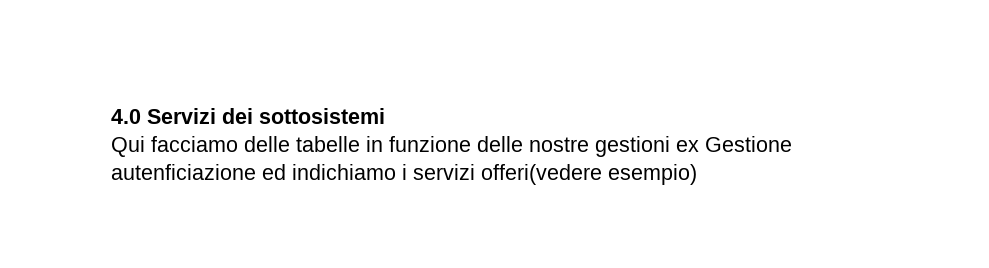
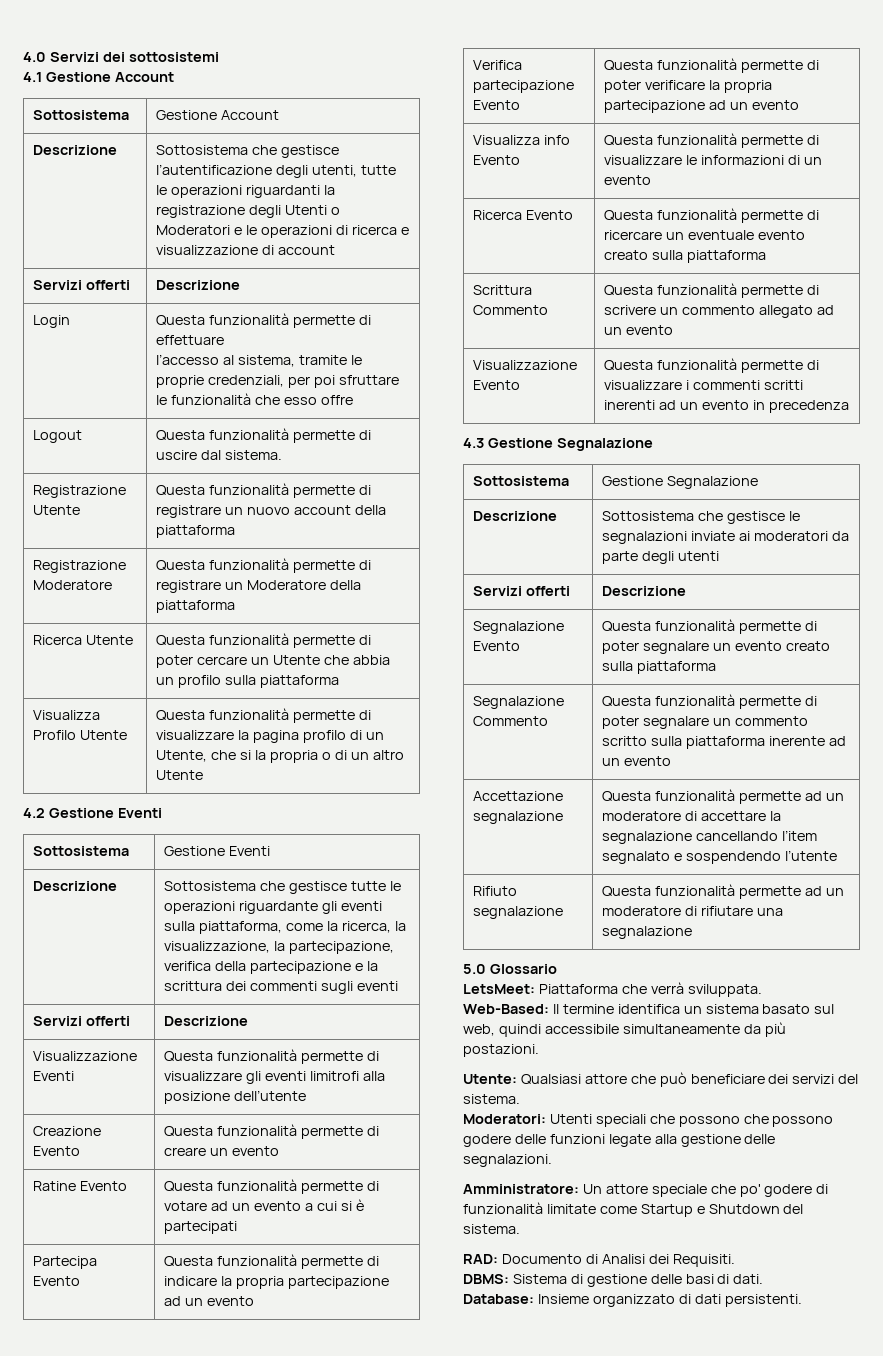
[111,136,792,157] [111,164,697,185] Qui facciamo delle tabelle in funzione delle nostre gestioni ex Gestione autenficiazione ed indichiamo i servizi offeri(vedere esempio) -> [23,72,174,82] [33,110,130,120] [156,110,280,120] [33,145,118,155] [156,145,340,158] [156,164,397,178] [156,185,336,198] [156,205,341,218] [156,225,409,238] [156,245,336,255] [33,280,131,290] [156,280,241,290] [33,315,71,328] [156,313,372,328] [156,335,225,345] [156,354,363,367] [156,375,400,388] [156,393,354,405] [33,430,83,443] [156,428,372,443] [156,450,283,460] [33,485,127,498] [33,505,81,515] [156,483,372,498] [156,505,387,518] [156,525,236,538] [33,560,127,573] [33,580,113,590] [156,558,372,573] [156,580,362,593] [156,600,236,613] [33,635,134,645] [156,633,372,648] [156,655,390,668] [156,675,340,688] [33,710,101,720] [33,730,128,740] [156,708,372,723] [156,730,384,743] [156,750,404,763] [156,770,204,780] [23,808,162,818] [33,846,130,856] [164,846,271,856] [33,881,118,891] [164,881,402,894] [164,901,383,914] [164,921,406,934] [164,941,395,954] [164,961,379,974] [164,981,399,994] [33,1016,131,1026] [164,1016,249,1026] [33,1051,138,1061] [33,1071,75,1081] [164,1049,380,1064] [164,1071,386,1084] [164,1090,307,1104] [33,1126,102,1136] [33,1146,81,1156] [164,1124,380,1139] [164,1146,280,1156] [33,1181,128,1191] [164,1179,380,1194] [164,1199,364,1211] [164,1221,238,1234] [33,1256,98,1269] [33,1276,81,1286] [164,1254,380,1269] [164,1276,390,1289] [164,1296,255,1306] [473,60,523,70] [473,80,575,93] [473,100,521,110] [604,58,820,73] [604,80,773,93] [604,100,800,113] [473,135,571,145] [473,155,521,165] [604,133,820,148] [604,155,823,165] [604,175,652,185] [473,210,574,220] [604,208,820,223] [604,230,806,240] [604,250,767,263] [473,285,533,295] [473,305,549,315] [604,283,820,298] [604,305,835,318] [604,325,674,335] [473,360,578,370] [473,380,521,390] [604,358,820,373] [604,380,804,390] [604,400,849,413] [463,438,653,451] [473,476,570,486] [602,476,759,489] [473,511,558,521] [602,511,801,524] [602,531,850,544] [602,551,720,564] [473,586,571,596] [602,586,687,596] [473,621,565,634] [473,641,521,651] [602,619,818,634] [602,641,831,654] [602,661,717,674] [473,696,565,709] [473,716,549,726] [602,694,818,709] [602,716,809,729] [602,736,847,749] [602,756,672,766] [473,791,564,801] [473,811,564,824] [602,789,845,804] [602,811,782,821] [602,830,818,844] [602,850,838,864] [473,886,518,896] [473,906,564,919] [602,884,845,899] [602,906,784,916] [602,926,693,939] [463,964,557,974] [463,982,762,997] [463,1004,835,1014] [463,1022,786,1037] [463,1044,539,1057] [463,1072,859,1087] [463,1094,520,1104] [463,1114,834,1127] [463,1134,776,1147] [463,1154,552,1167] [463,1184,829,1197] [463,1202,804,1217] [463,1224,520,1234] [463,1254,735,1267] [463,1274,764,1287] [463,1294,802,1307] 4.1 Gestione Account // Sottosistema | Gestione Account // Descrizione | Sottosistema che gestisce l’autentificazione degli utenti, tutte le operazioni riguardanti la registrazione degli Utenti o Moderatori e le operazioni di ricerca e visualizzazione di account // Servizi offerti | Descrizione // Login | Questa funzionalità permette di effettuare // l’accesso al sistema, tramite le proprie credenziali, per poi sfruttare le funzionalità che esso offre // Logout | Questa funzionalità permette di uscire dal sistema. // Registrazione Utente | Questa funzionalità permette di registrare un nuovo account della piattaforma // Registrazione Moderatore | Questa funzionalità permette di registrare un Moderatore della piattaforma // Ricerca Utente | Questa funzionalità permette di poter cercare un Utente che abbia un profilo sulla piattaforma // Visualizza Profilo Utente | Questa funzionalità permette di visualizzare la pagina profilo di un Utente, che si la propria o di un altro Utente // 4.2 Gestione Eventi // Sottosistema | Gestione Eventi // Descrizione | Sottosistema che gestisce tutte le operazioni riguardante gli eventi sulla piattaforma, come la ricerca, la visualizzazione, la partecipazione, verifica della partecipazione e la scrittura dei commenti sugli eventi // Servizi offerti | Descrizione // Visualizzazione Eventi | Questa funzionalità permette di visualizzare gli eventi limitrofi alla posizione dell’utente // Creazione Evento | Questa funzionalità permette di creare un evento // Ratine Evento | Questa funzionalità permette di votare ad un evento a cui si è partecipati // Partecipa Evento | Questa funzionalità permette di indicare la propria partecipazione ad un evento // Verifica partecipazione Evento | Questa funzionalità permette di poter verificare la propria partecipazione ad un evento // Visualizza info Evento | Questa funzionalità permette di visualizzare le informazioni di un evento // Ricerca Evento | Questa funzionalità permette di ricercare un eventuale evento creato sulla piattaforma // Scrittura Commento | Questa funzionalità permette di scrivere un commento allegato ad un evento // Visualizzazione Evento | Questa funzionalità permette di visualizzare i commenti scritti inerenti ad un evento in precedenza // 4.3 Gestione Segnalazione // Sottosistema | Gestione Segnalazione // Descrizione | Sottosistema che gestisce le segnalazioni inviate ai moderatori da parte degli utenti // Servizi offerti | Descrizione // Segnalazione Evento | Questa funzionalità permette di poter segnalare un evento creato sulla piattaforma // Segnalazione Commento | Questa funzionalità permette di poter segnalare un commento scritto sulla piattaforma inerente ad un evento // Accettazione segnalazione | Questa funzionalità permette ad un moderatore di accettare la segnalazione cancellando l’item segnalato e sospendendo l’utente // Rifiuto segnalazione | Questa funzionalità permette ad un moderatore di rifiutare una segnalazione // 5.0 Glossario // LetsMeet: Piattaforma che verrà sviluppata. // Web-Based: Il termine identifica un sistema basato sul web, quindi accessibile simultaneamente da più postazioni. // Utente: Qualsiasi attore che può beneficiare dei servizi del sistema. // Moderatori: Utenti speciali che possono che possono godere delle funzioni legate alla gestione delle segnalazioni. // Amministratore: Un attore speciale che po' godere di funzionalità limitate come Startup e Shutdown del sistema. // RAD: Documento di Analisi dei Requisiti. // DBMS: Sistema di gestione delle basi di dati. // Database: Insieme organizzato di dati persistenti.

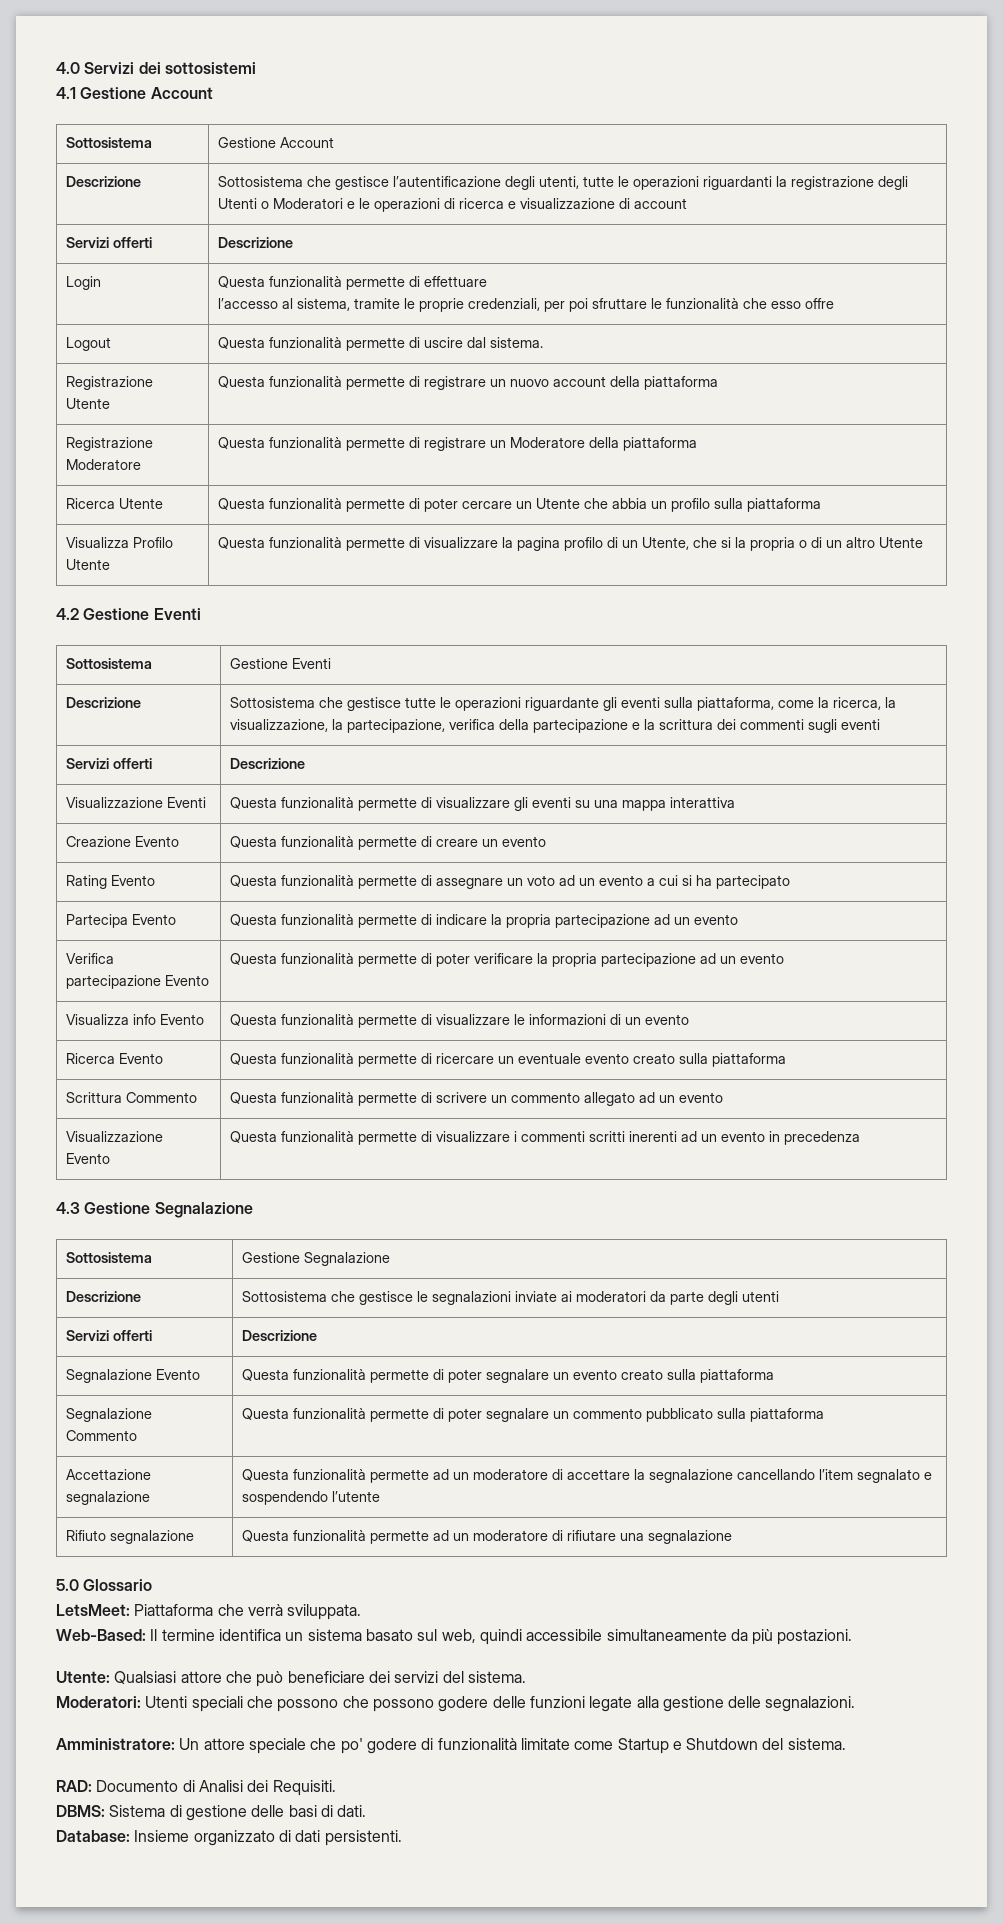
[310,1071,386,1081] [164,1090,307,1104] limitrofi alla posizione dell’utente -> [575,797,736,811] su una mappa interattiva
[33,1181,128,1191] [164,1179,380,1194] [164,1201,208,1211] Ratine Evento | Questa funzionalità permette di votare -> [66,875,156,889] [230,875,556,889] Rating Evento | Questa funzionalità permette di assegnare un voto
[355,1199,364,1211] [164,1221,238,1234] è partecipati -> [696,875,791,889] ha partecipato
[602,736,847,749] [602,756,672,766] scritto sulla piattaforma inerente ad un evento -> [646,1408,825,1422] pubblicato sulla piattaforma

